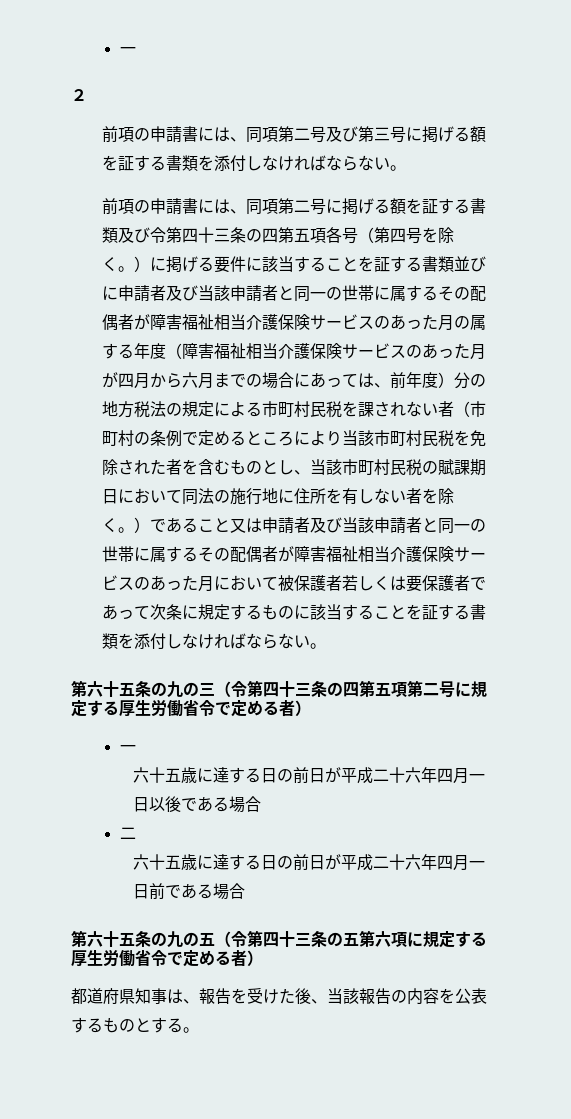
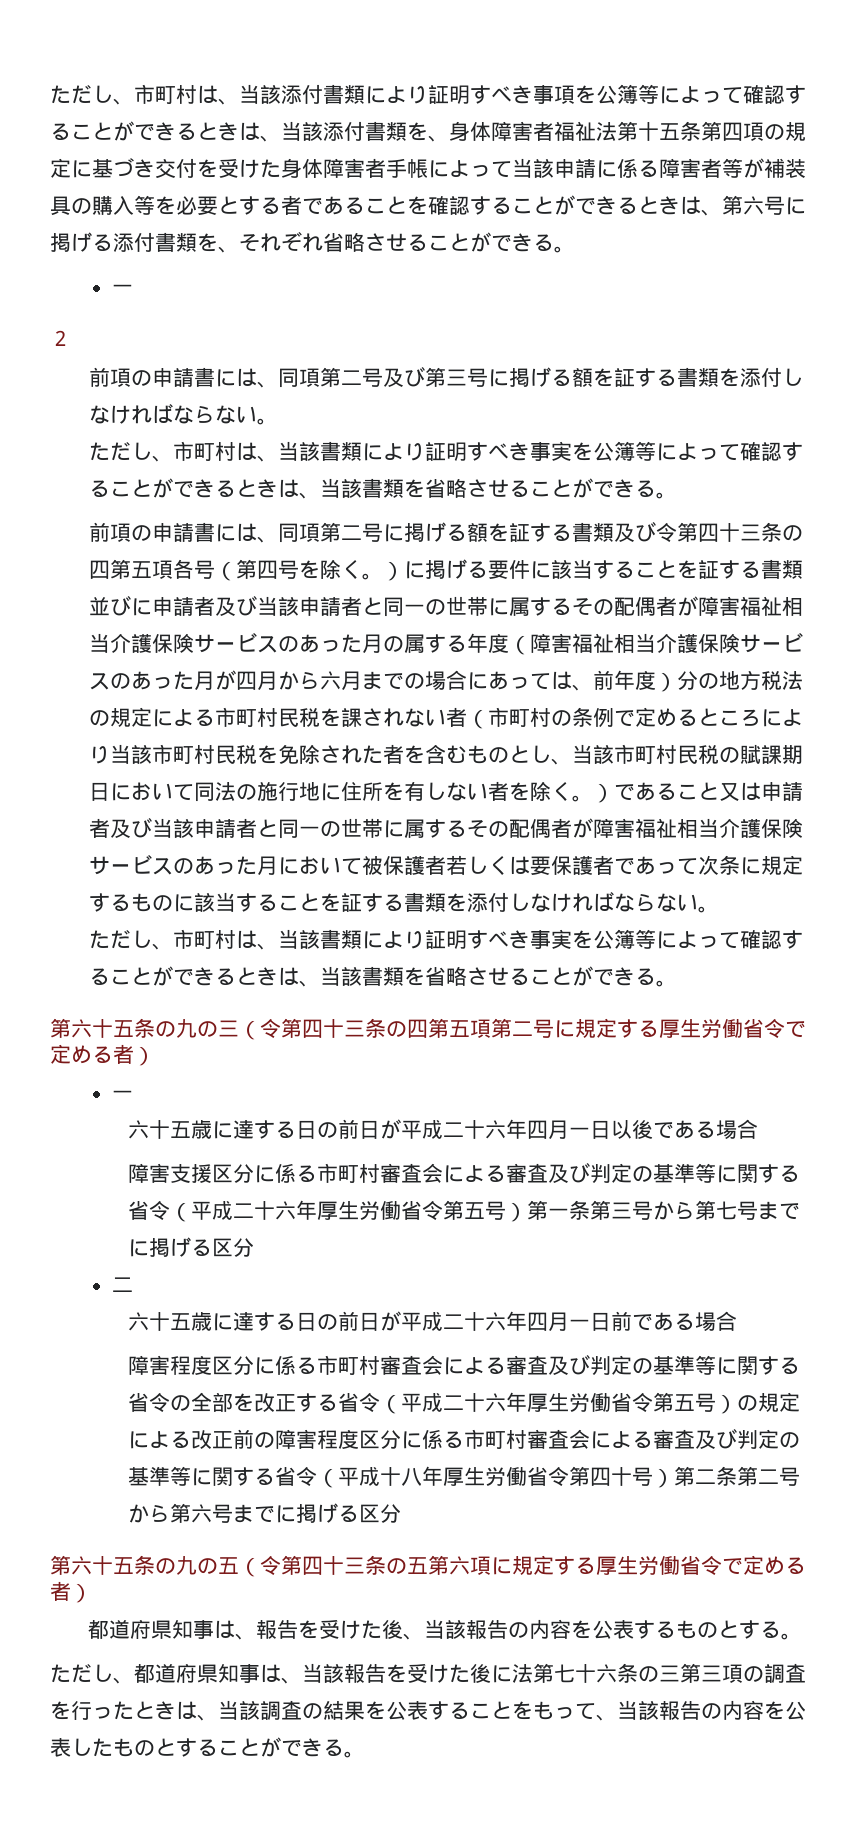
(119, 50) none -> [50,84,806,105] [50,121,806,142] [50,158,806,179] [50,195,806,216] [50,231,575,253] ただし、市町村は、当該添付書類により証明すべき事項を公簿等によって確認することができるときは、当該添付書類を、身体障害者福祉法第十五条第四項の規定に基づき交付を受けた身体障害者手帳によって当該申請に係る障害者等が補装具の購入等を必要とする者であることを確認することができるときは、第六号に掲げる添付書類を、それぞれ省略させることができる。 //
(407, 168) none -> [89,441,804,462] [89,478,678,499] // ただし、市町村は、当該書類により証明すべき事実を公簿等によって確認することができるときは、当該書類を省略させることができる。
(327, 646) none -> [89,929,804,950] [89,966,678,987] // ただし、市町村は、当該書類により証明すべき事実を公簿等によって確認することができるときは、当該書類を省略させることができる。
(262, 804) none -> [128,1163,801,1183] [128,1200,801,1222] [128,1237,255,1257] // 障害支援区分に係る市町村審査会による審査及び判定の基準等に関する省令（平成二十六年厚生労働省令第五号）第一条第三号から第七号までに掲げる区分
(246, 891) none -> [128,1355,801,1375] [128,1392,801,1414] [128,1429,801,1449] [128,1466,801,1488] [128,1503,402,1523] // 障害程度区分に係る市町村審査会による審査及び判定の基準等に関する省令の全部を改正する省令（平成二十六年厚生労働省令第五号）の規定による改正前の障害程度区分に係る市町村審査会による審査及び判定の基準等に関する省令（平成十八年厚生労働省令第四十号）第二条第二号から第六号までに掲げる区分
(199, 1030) none -> [50,1663,806,1684] [50,1700,806,1721] [50,1737,365,1758] // ただし、都道府県知事は、当該報告を受けた後に法第七十六条の三第三項の調査を行ったときは、当該調査の結果を公表することをもって、当該報告の内容を公表したものとすることができる。

